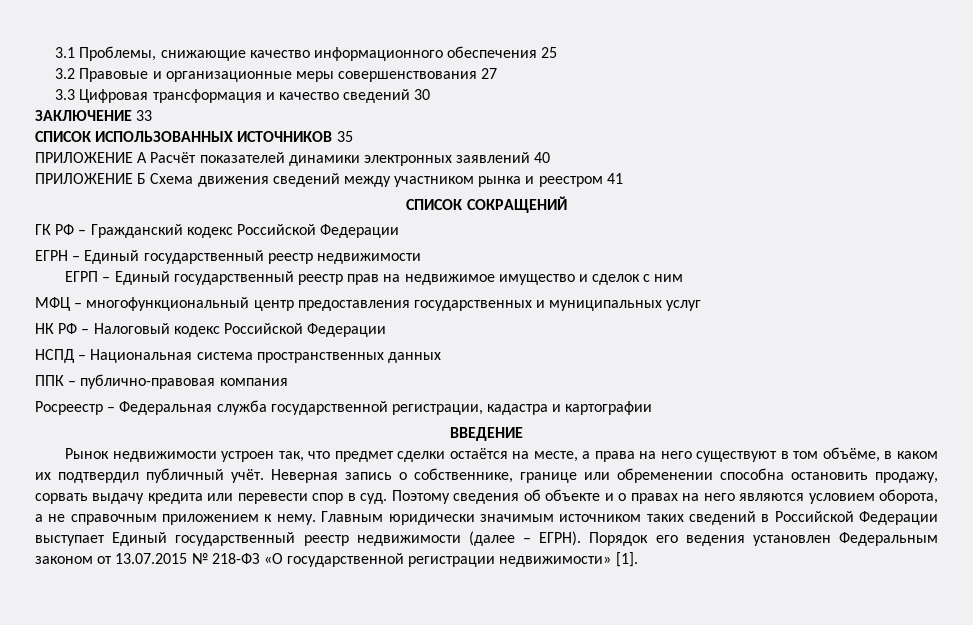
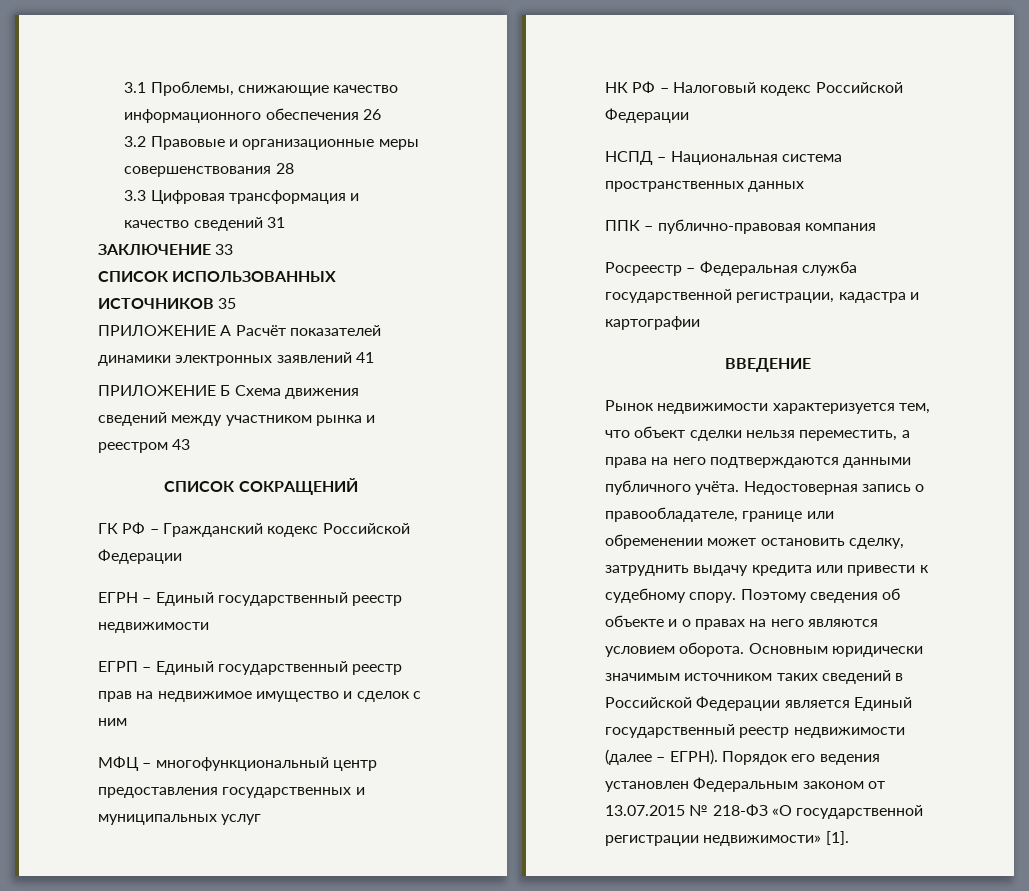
[541,47,558,58] 25 -> [363,109,382,120] 26
[481,68,498,79] 27 -> [275,163,294,174] 28
[414,89,431,100] 30 -> [267,217,286,228] 31
[534,152,551,163] 40 -> [355,352,374,363] 41
[606,173,623,184] 41 -> [172,439,191,450] 43
[221,447,939,462] [35,468,338,483] устроен так, что предмет сделки остаётся на месте, а права на него существуют в том объёме, в каком их подтвердил публичный учёт. Неверная -> [772,403,930,414] [605,426,910,441] [605,457,912,468] [605,480,858,495] характеризуется тем, что объект сделки нельзя переместить, а права на него подтверждаются данными публичного учёта. Недостоверная
[414,468,513,483] собственнике, -> [605,507,738,522] правообладателе,
[720,468,938,483] [35,493,388,504] способна остановить продажу, сорвать выдачу кредита или перевести спор в суд. -> [707,538,904,549] [605,565,929,576] [605,588,737,603] может остановить сделку, затруднить выдачу кредита или привести к судебному спору.
[879,489,939,504] [35,511,384,525] оборота, а не справочным приложением к нему. Главным -> [679,642,828,657] оборота. Основным
[35,535,105,546] выступает -> [784,700,850,708] является

